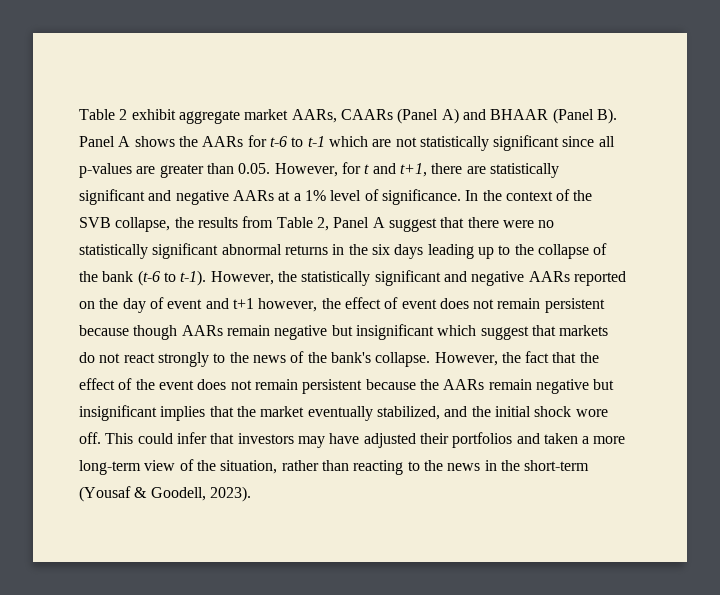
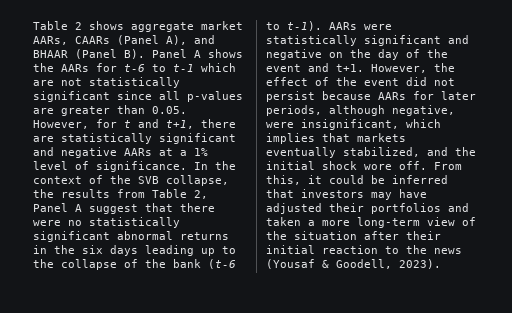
[131,109,176,120] exhibit -> [89,21,124,30] shows
[441,108,459,124] A) -> [166,35,187,45] A),
[210,270,626,286] However, the statistically significant and negative AARs reported -> [329,22,392,30] [266,35,469,46] [266,49,322,60] AARs were statistically significant and negative
(164, 303) none -> [427,49,448,58] the
[232,297,605,313] [79,324,609,340] [79,351,599,367] [79,378,615,394] [79,405,305,421] t+1 however, the effect of event does not remain persistent because though AARs remain negative but insignificant which suggest that markets do not react strongly to the news of the bank's collapse. However, the fact that the effect of the event does not remain persistent because the AARs remain negative but insignificant implies that the market -> [336,63,455,73] [266,77,455,86] [266,91,476,102] [266,105,455,116] [266,119,441,130] [266,133,406,144] t+1. However, the effect of the event did not persist because AARs for later periods, although negative, were insignificant, which implies that markets
[105,432,207,444] This could infer -> [434,162,462,170] [266,175,448,185] From this, it could be inferred
[220,460,590,475] situation, rather than reacting to the news in the short-term -> [294,231,441,240] [266,245,462,254] situation after their initial reaction to the news

